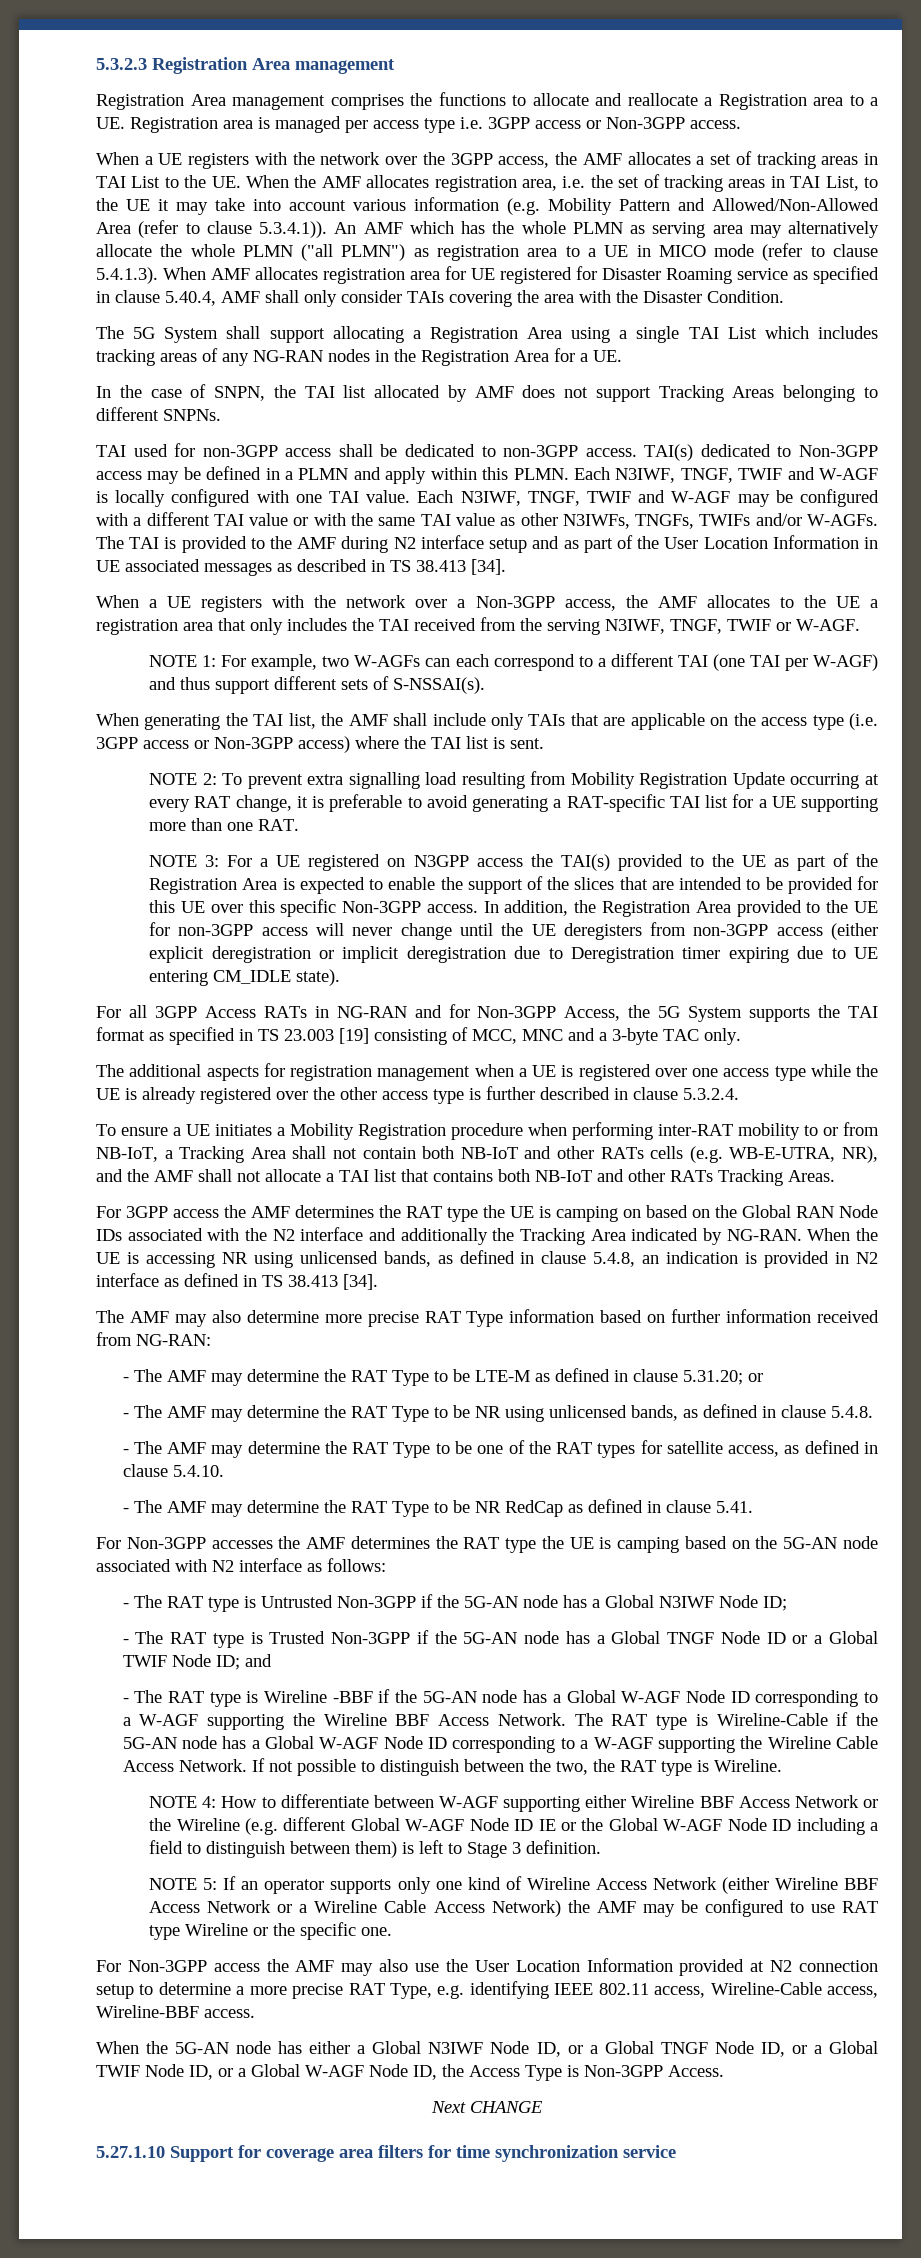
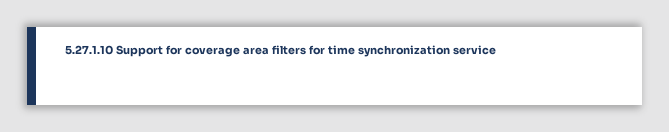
[96,57,395,74] [96,92,878,110] [96,116,741,133] [96,151,878,169] [96,174,878,192] [96,197,879,215] [96,220,879,238] [96,243,878,261] [96,266,879,284] [96,290,784,307] [96,326,878,343] [96,348,622,366] [96,384,878,402] [96,407,221,421] [96,443,878,461] [96,466,878,484] [96,489,880,507] [96,512,878,529] [96,535,879,553] [96,559,506,576] [96,595,878,612] [96,617,860,635] [149,653,878,671] [149,676,486,694] [96,713,879,730] [96,736,544,753] [149,771,880,789] [149,794,878,812] [149,818,300,831] [149,853,879,871] [149,876,879,894] [149,899,878,917] [149,922,878,940] [149,946,878,963] [149,969,341,986] [96,1004,878,1022] [96,1027,741,1045] [96,1063,878,1081] [96,1086,739,1104] [96,1122,879,1140] [96,1146,879,1163] [96,1169,835,1186] [96,1205,878,1222] [96,1227,878,1245] [96,1250,879,1268] [96,1273,378,1290] [96,1309,880,1327] [96,1332,211,1346] [122,1368,763,1386] [122,1404,873,1422] [122,1440,879,1458] [122,1464,224,1477] [122,1499,753,1517] [96,1536,878,1553] [96,1558,386,1572] [122,1594,787,1612] [122,1630,878,1648] [122,1654,272,1670] [122,1689,878,1707] [122,1712,879,1730] [122,1736,879,1753] [122,1758,782,1776] [149,1794,879,1812] [149,1817,878,1835] [149,1840,602,1858] [149,1876,878,1894] [149,1899,878,1917] [149,1922,393,1940] [96,1958,879,1976] [96,1981,879,1999] [96,2005,255,2018] [96,2041,878,2057] [96,2064,724,2081] [431,2101,542,2113] 5.3.2.3 Registration Area management // Registration Area management comprises the functions to allocate and reallocate a Registration area to a UE. Registration area is managed per access type i.e. 3GPP access or Non-3GPP access. // When a UE registers with the network over the 3GPP access, the AMF allocates a set of tracking areas in TAI List to the UE. When the AMF allocates registration area, i.e. the set of tracking areas in TAI List, to the UE it may take into account various information (e.g. Mobility Pattern and Allowed/Non-Allowed Area (refer to clause 5.3.4.1)). An AMF which has the whole PLMN as serving area may alternatively allocate the whole PLMN ("all PLMN") as registration area to a UE in MICO mode (refer to clause 5.4.1.3). When AMF allocates registration area for UE registered for Disaster Roaming service as specified in clause 5.40.4, AMF shall only consider TAIs covering the area with the Disaster Condition. // The 5G System shall support allocating a Registration Area using a single TAI List which includes tracking areas of any NG-RAN nodes in the Registration Area for a UE. // In the case of SNPN, the TAI list allocated by AMF does not support Tracking Areas belonging to different SNPNs. // TAI used for non-3GPP access shall be dedicated to non-3GPP access. TAI(s) dedicated to Non-3GPP access may be defined in a PLMN and apply within this PLMN. Each N3IWF, TNGF, TWIF and W-AGF is locally configured with one TAI value. Each N3IWF, TNGF, TWIF and W-AGF may be configured with a different TAI value or with the same TAI value as other N3IWFs, TNGFs, TWIFs and/or W-AGFs. The TAI is provided to the AMF during N2 interface setup and as part of the User Location Information in UE associated messages as described in TS 38.413 [34]. // When a UE registers with the network over a Non-3GPP access, the AMF allocates to the UE a registration area that only includes the TAI received from the serving N3IWF, TNGF, TWIF or W-AGF. // NOTE 1: For example, two W-AGFs can each correspond to a different TAI (one TAI per W-AGF) and thus support different sets of S-NSSAI(s). // When generating the TAI list, the AMF shall include only TAIs that are applicable on the access type (i.e. 3GPP access or Non-3GPP access) where the TAI list is sent. // NOTE 2: To prevent extra signalling load resulting from Mobility Registration Update occurring at every RAT change, it is preferable to avoid generating a RAT-specific TAI list for a UE supporting more than one RAT. // NOTE 3: For a UE registered on N3GPP access the TAI(s) provided to the UE as part of the Registration Area is expected to enable the support of the slices that are intended to be provided for this UE over this specific Non-3GPP access. In addition, the Registration Area provided to the UE for non-3GPP access will never change until the UE deregisters from non-3GPP access (either explicit deregistration or implicit deregistration due to Deregistration timer expiring due to UE entering CM_IDLE state). // For all 3GPP Access RATs in NG-RAN and for Non-3GPP Access, the 5G System supports the TAI format as specified in TS 23.003 [19] consisting of MCC, MNC and a 3-byte TAC only. // The additional aspects for registration management when a UE is registered over one access type while the UE is already registered over the other access type is further described in clause 5.3.2.4. // To ensure a UE initiates a Mobility Registration procedure when performing inter-RAT mobility to or from NB-IoT, a Tracking Area shall not contain both NB-IoT and other RATs cells (e.g. WB-E-UTRA, NR), and the AMF shall not allocate a TAI list that contains both NB-IoT and other RATs Tracking Areas. // For 3GPP access the AMF determines the RAT type the UE is camping on based on the Global RAN Node IDs associated with the N2 interface and additionally the Tracking Area indicated by NG-RAN. When the UE is accessing NR using unlicensed bands, as defined in clause 5.4.8, an indication is provided in N2 interface as defined in TS 38.413 [34]. // The AMF may also determine more precise RAT Type information based on further information received from NG-RAN: // - The AMF may determine the RAT Type to be LTE-M as defined in clause 5.31.20; or // - The AMF may determine the RAT Type to be NR using unlicensed bands, as defined in clause 5.4.8. // - The AMF may determine the RAT Type to be one of the RAT types for satellite access, as defined in clause 5.4.10. // - The AMF may determine the RAT Type to be NR RedCap as defined in clause 5.41. // For Non-3GPP accesses the AMF determines the RAT type the UE is camping based on the 5G-AN node associated with N2 interface as follows: // - The RAT type is Untrusted Non-3GPP if the 5G-AN node has a Global N3IWF Node ID; // - The RAT type is Trusted Non-3GPP if the 5G-AN node has a Global TNGF Node ID or a Global TWIF Node ID; and // - The RAT type is Wireline -BBF if the 5G-AN node has a Global W-AGF Node ID corresponding to a W-AGF supporting the Wireline BBF Access Network. The RAT type is Wireline-Cable if the 5G-AN node has a Global W-AGF Node ID corresponding to a W-AGF supporting the Wireline Cable Access Network. If not possible to distinguish between the two, the RAT type is Wireline. // NOTE 4: How to differentiate between W-AGF supporting either Wireline BBF Access Network or the Wireline (e.g. different Global W-AGF Node ID IE or the Global W-AGF Node ID including a field to distinguish between them) is left to Stage 3 definition. // NOTE 5: If an operator supports only one kind of Wireline Access Network (either Wireline BBF Access Network or a Wireline Cable Access Network) the AMF may be configured to use RAT type Wireline or the specific one. // For Non-3GPP access the AMF may also use the User Location Information provided at N2 connection setup to determine a more precise RAT Type, e.g. identifying IEEE 802.11 access, Wireline-Cable access, Wireline-BBF access. // When the 5G-AN node has either a Global N3IWF Node ID, or a Global TNGF Node ID, or a Global TWIF Node ID, or a Global W-AGF Node ID, the Access Type is Non-3GPP Access. // Next CHANGE // -> (65, 50) none

